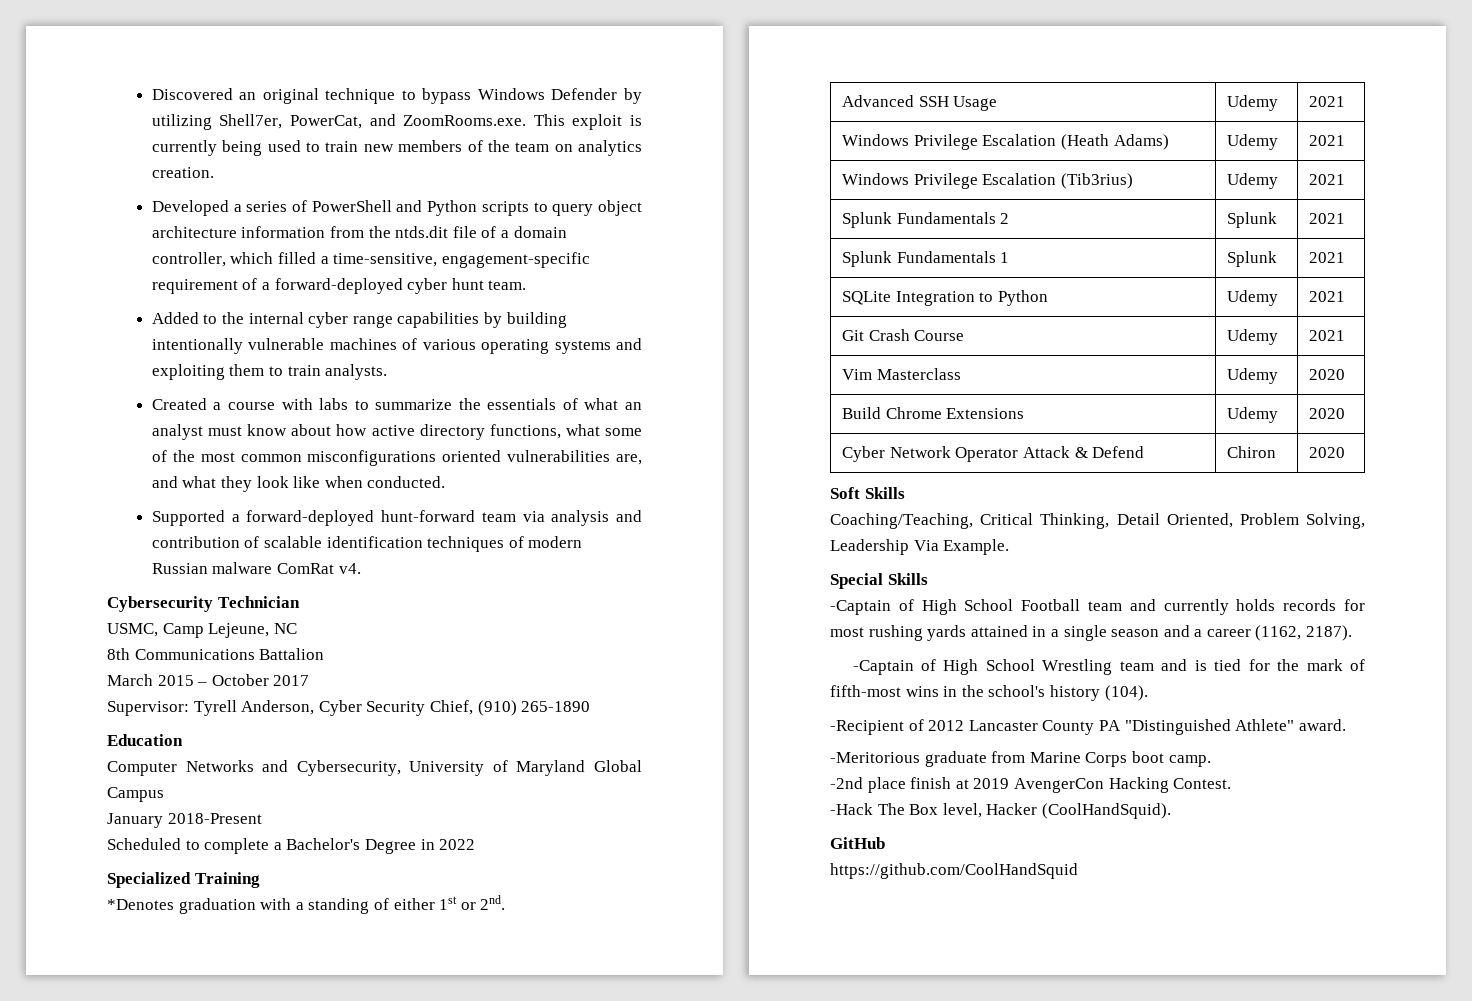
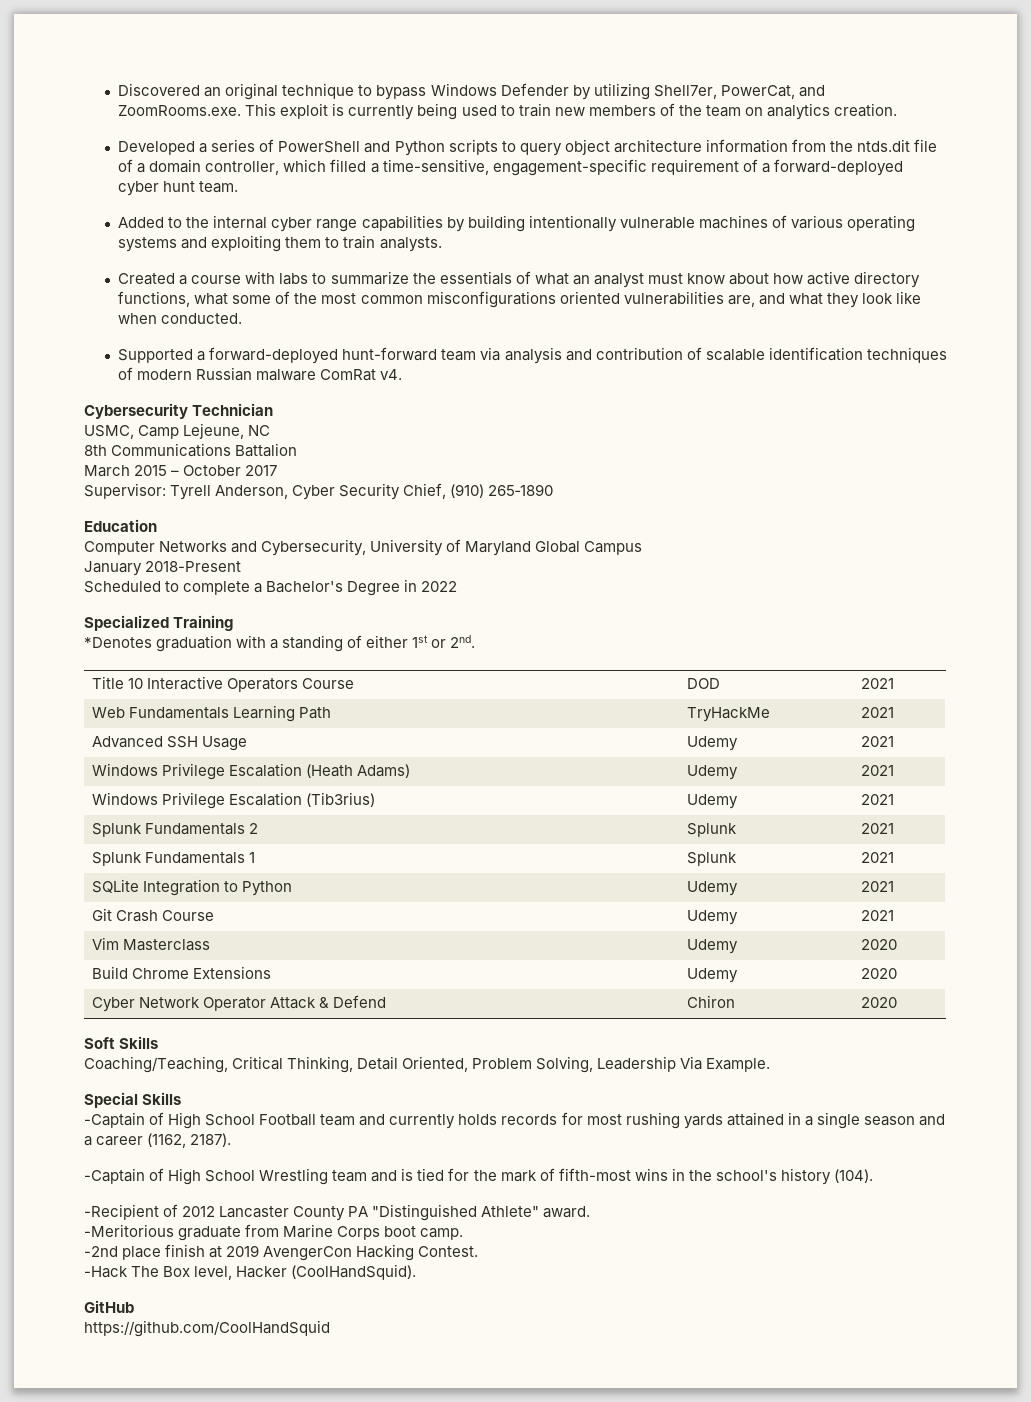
(506, 902) none -> [91,676,355,692] [686,678,720,689] [860,678,894,689] [91,705,332,722] [686,707,770,722] [860,707,894,718] // Title 10 Interactive Operators Course | DOD | 2021 // Web Fundamentals Learning Path | TryHackMe | 2021

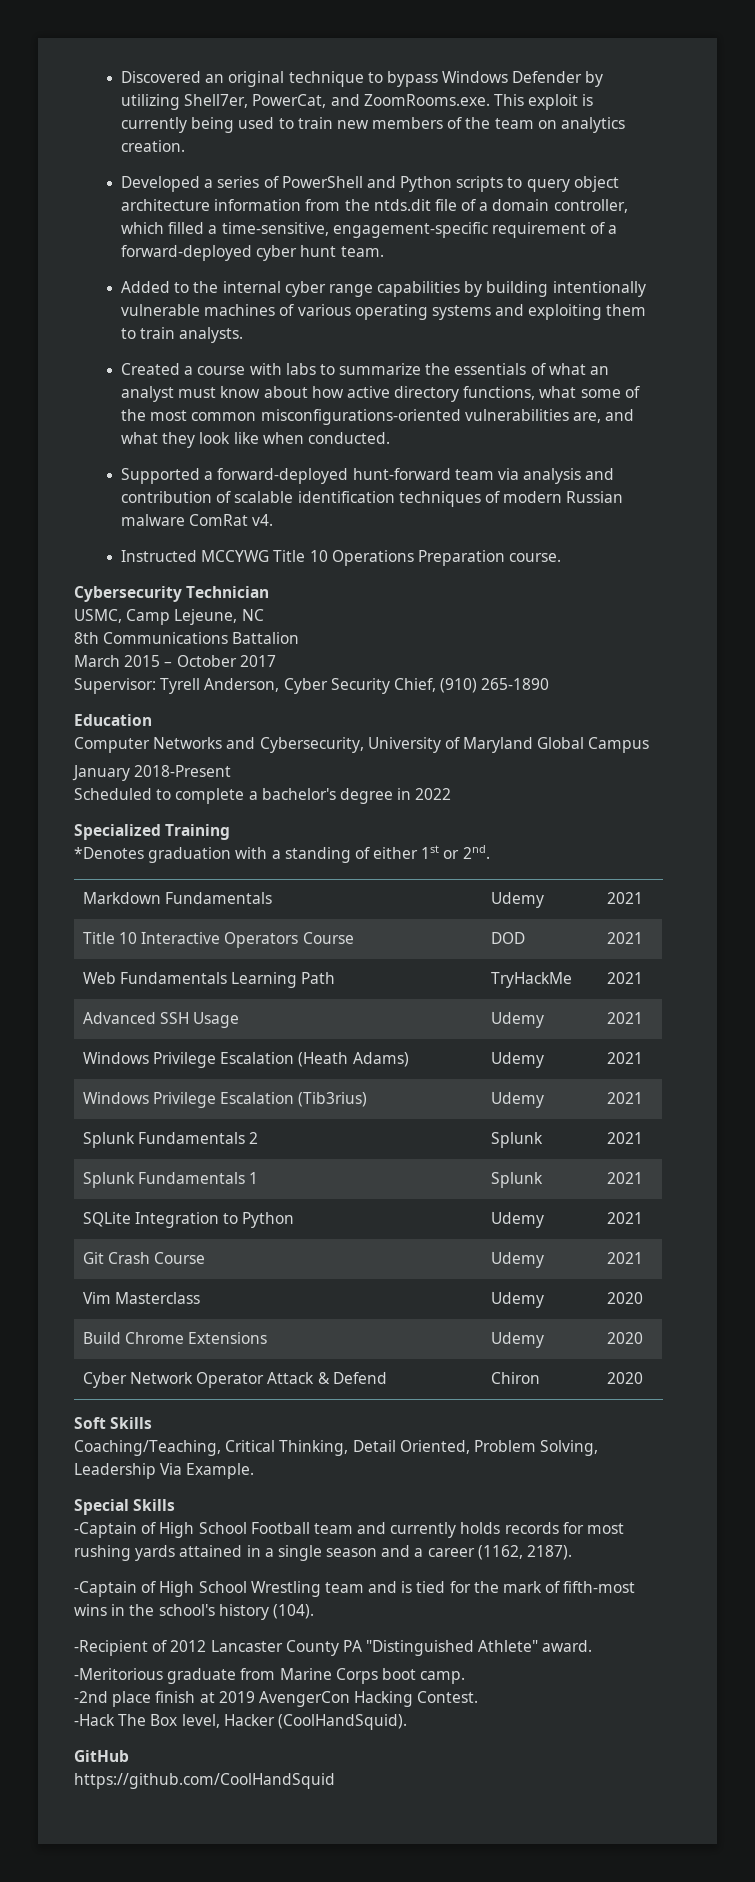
[426,291,620,308] misconfigurations oriented -> [260,409,461,425] misconfigurations-oriented
(403, 374) none -> [120,550,562,566] // Instructed MCCYWG Title 10 Operations Preparation course.
[266,581,401,596] Bachelor's Degree -> [261,788,393,804] bachelor's degree
(476, 641) none -> [82,892,272,904] [490,892,544,908] [606,892,643,904] // Markdown Fundamentals | Udemy | 2021

